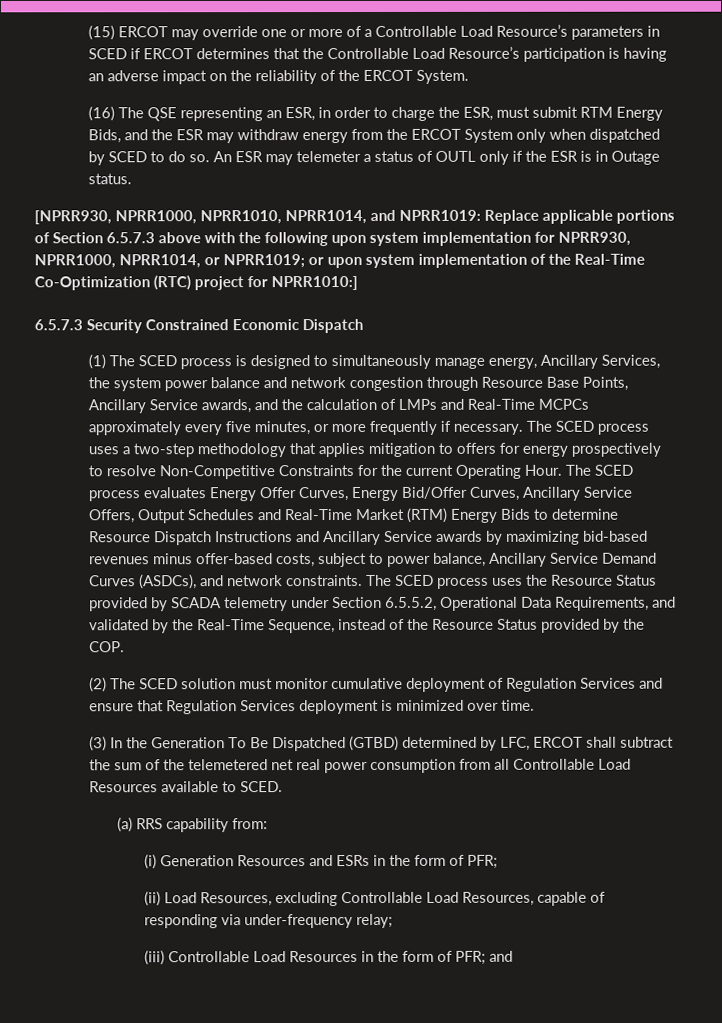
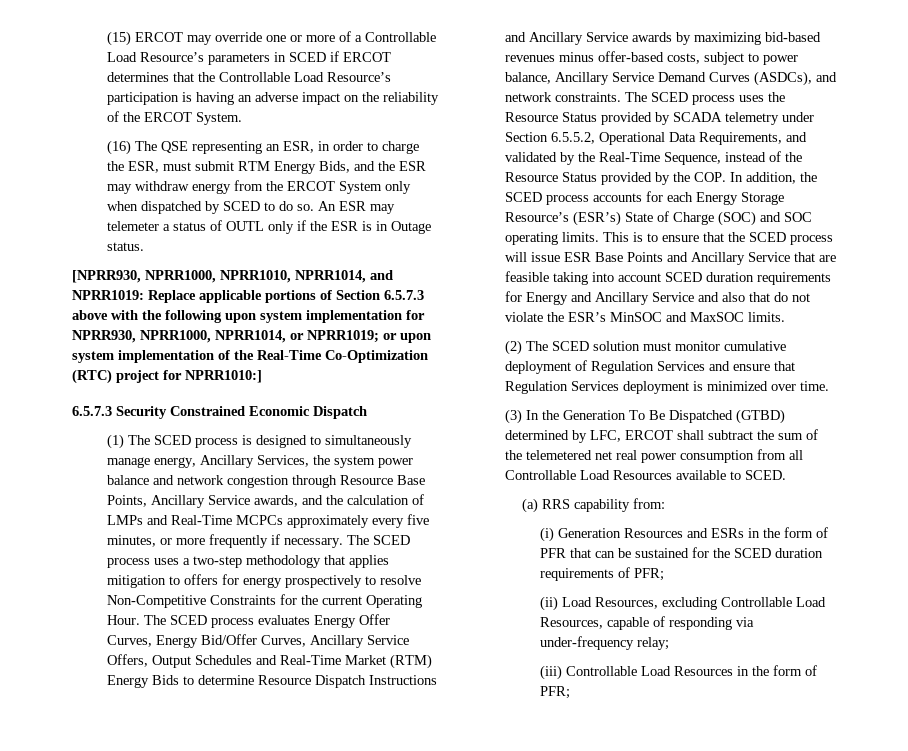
(126, 647) none -> [729,172,817,184] [504,191,784,205] [504,211,812,226] [504,232,833,245] [504,252,836,265] [504,271,831,285] [504,291,810,305] [504,312,785,322] In addition, the SCED process accounts for each Energy Storage Resource’s (ESR’s) State of Charge (SOC) and SOC operating limits. This is to ensure that the SCED process will issue ESR Base Points and Ancillary Service that are feasible taking into account SCED duration requirements for Energy and Ancillary Service and also that do not violate the ESR’s MinSOC and MaxSOC limits.
(465, 860) none -> [539,547,823,558] [539,567,630,581] PFR that can be sustained for the SCED duration requirements of
[488,950,513,962] and -> (570, 692) none

